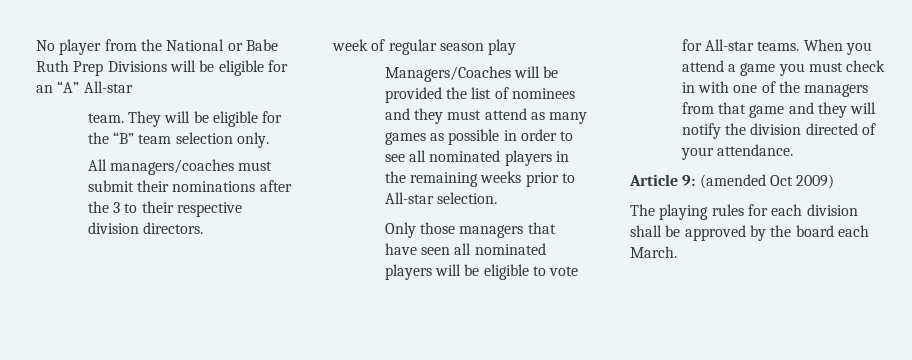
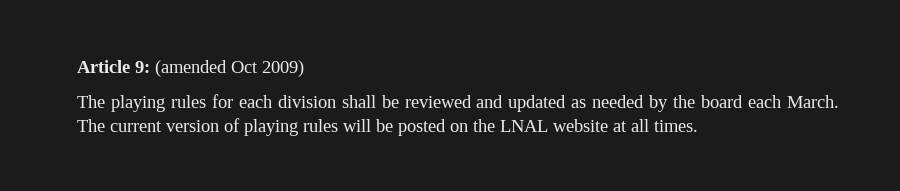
[36,39,278,55] [36,60,288,76] [36,81,133,93] [87,111,283,127] [87,132,270,148] [87,159,273,175] [87,180,292,192] [87,201,243,217] [87,222,204,234] [332,39,517,55] [384,66,559,82] [384,87,576,103] [384,108,588,124] [384,129,574,145] [384,150,570,166] [384,171,576,187] [384,192,498,204] [384,222,556,238] [384,243,546,255] [384,264,579,280] [681,39,873,55] [681,60,886,76] [681,81,869,97] [681,102,877,118] [681,123,877,139] [680,144,794,160] No player from the National or Babe Ruth Prep Divisions will be eligible for an “A” All-star // team. They will be eligible for the “B” team selection only. // All managers/coaches must submit their nominations after the 3 to their respective division directors. // week of regular season play // Managers/Coaches will be provided the list of nominees and they must attend as many games as possible in order to see all nominated players in the remaining weeks prior to All-star selection. // Only those managers that have seen all nominated players will be eligible to vote for All-star teams. When you attend a game you must check in with one of the managers from that game and they will notify the division directed of your attendance. // -> (77, 66) none
[684,225,746,241] approved -> [404,95,645,112] reviewed and updated as needed
(677, 252) none -> [77,118,698,136] The current version of playing rules will be posted on the LNAL website at all times.

